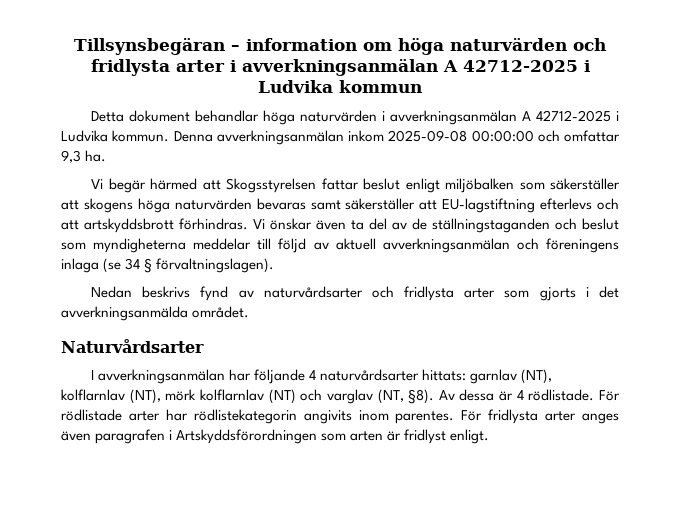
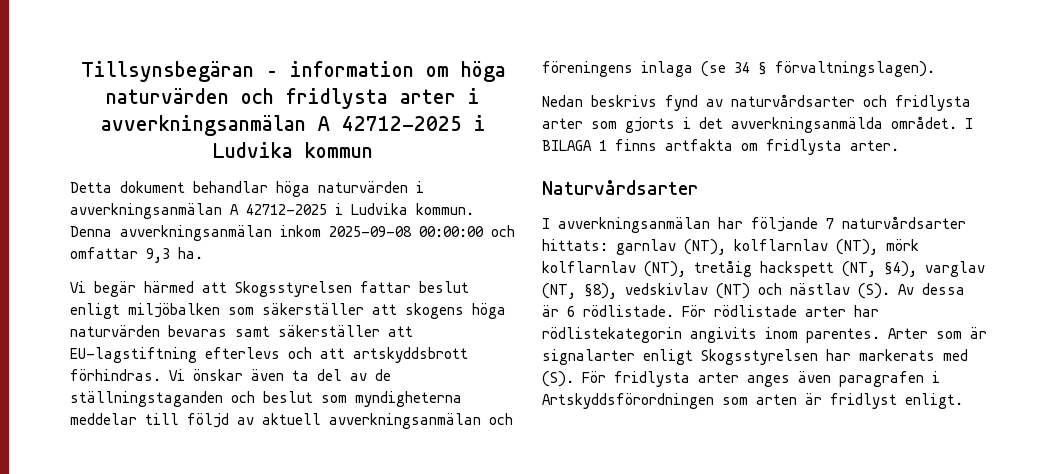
(250, 312) none -> [965,118,973,129] [542,139,899,155] I BILAGA 1 finns artfakta om fridlysta arter.
[309,370,317,380] 4 -> [826,218,834,229] 7
[268,389,435,404] (NT) och varglav (NT, §8). -> [644,260,985,277] [542,283,890,299] (NT), tretåig hackspett (NT, §4), varglav (NT, §8), vedskivlav (NT) och nästlav (S).
[516,390,524,400] 4 -> [567,306,575,317] 6
(455, 417) none -> [888,327,987,339] [542,349,968,365] [542,371,574,387] Arter som är signalarter enligt Skogsstyrelsen har markerats med (S).

